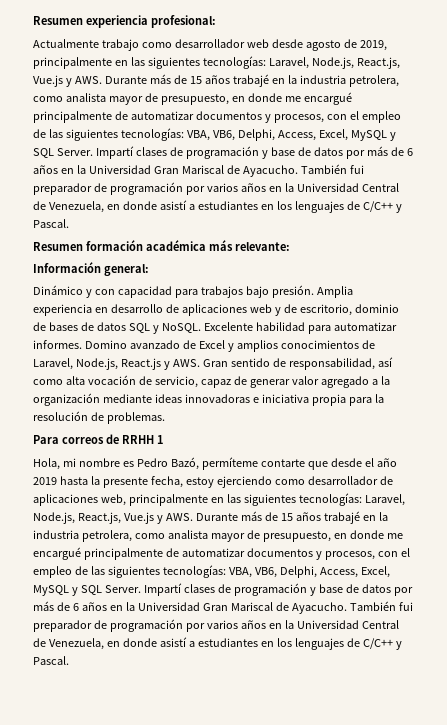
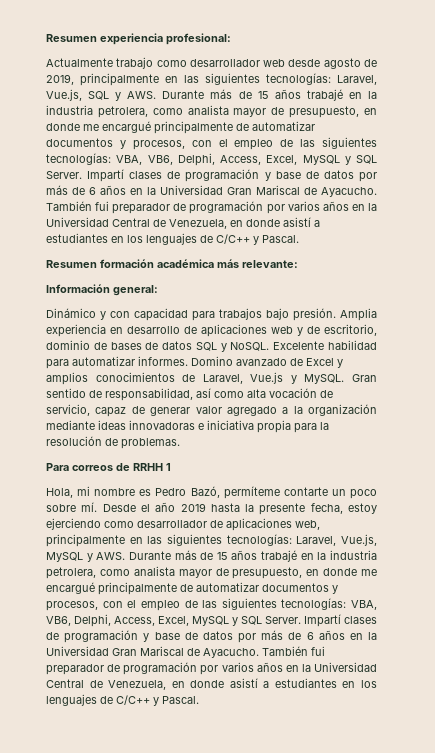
[311,57,400,69] [33,75,63,87] Node.js, React.js, Vue.js -> [46,89,110,101] Vue.js, SQL
[75,358,200,370] Node.js, React.js y AWS. -> [250,372,345,384] Vue.js y MySQL.
[307,458,362,470] que desde -> [331,489,377,499] [46,502,136,512] un poco sobre mí. Desde
[33,512,154,524] Node.js, React.js, Vue.js -> [341,534,377,546] [46,552,83,562] Vue.js, MySQL

